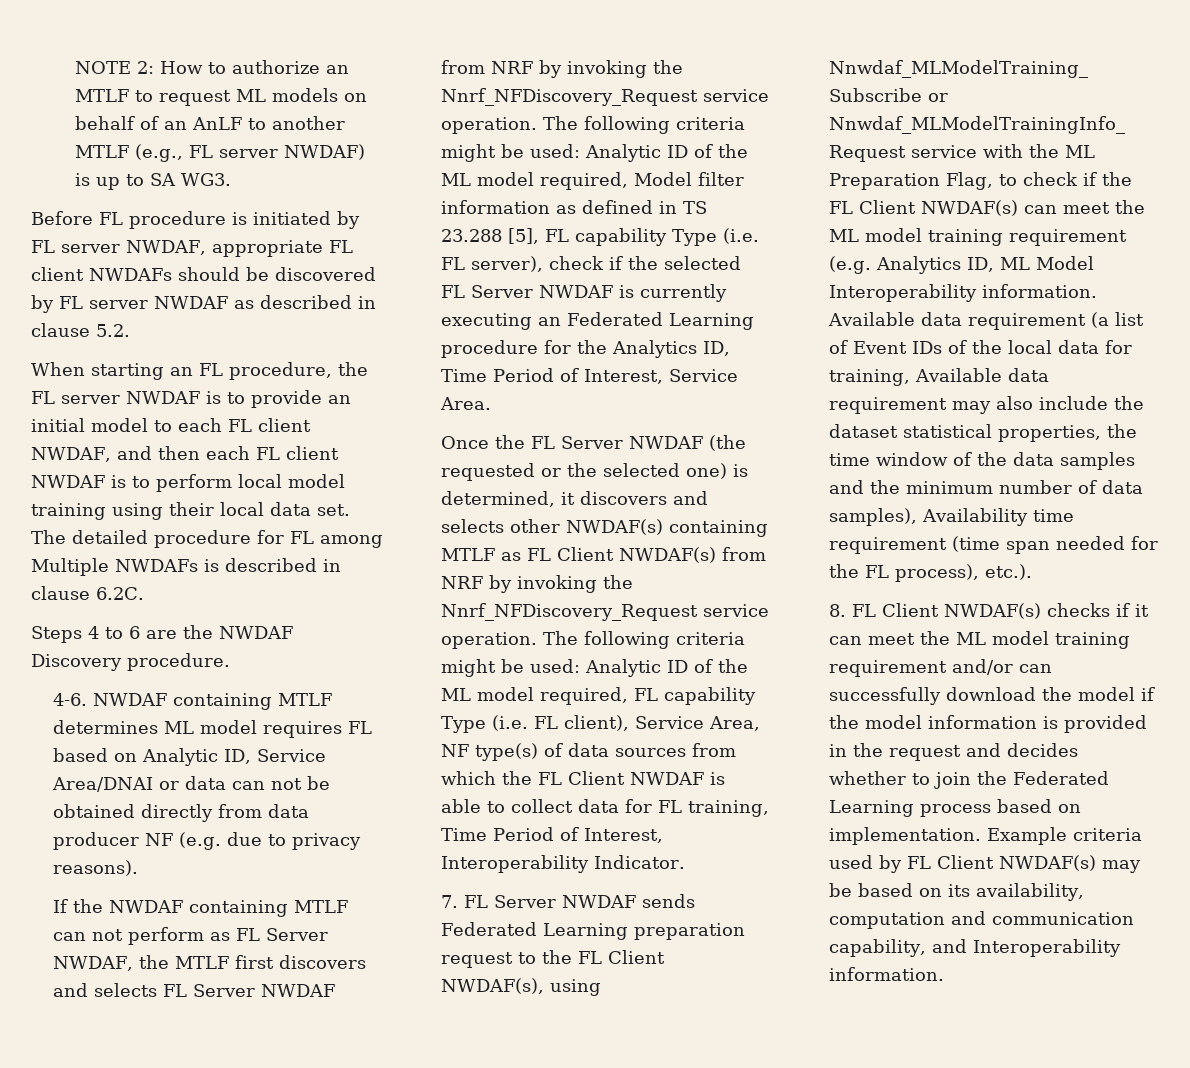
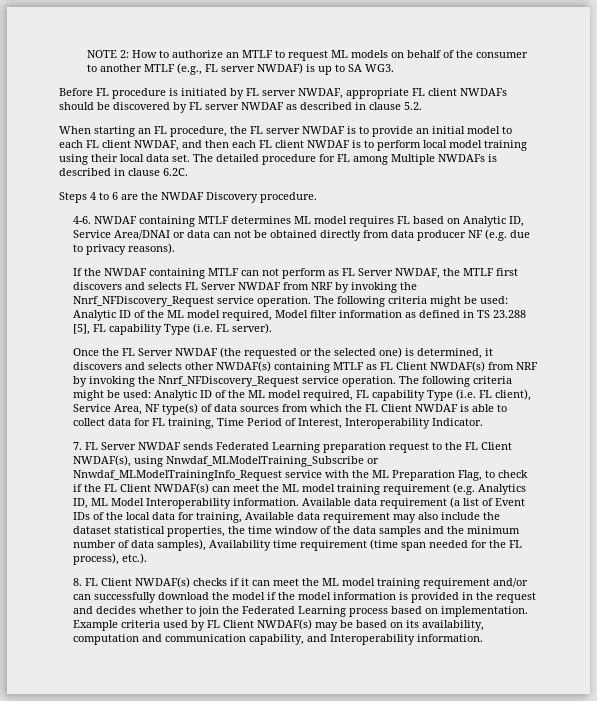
[164,117,243,130] an AnLF -> [456,50,529,58] the consumer
[471,256,742,272] [441,284,728,302] [441,312,755,330] [441,340,731,358] [441,368,739,384] [440,397,492,410] server), check if the selected FL Server NWDAF is currently executing an Federated Learning procedure for the Analytics ID, Time Period of Interest, Service Area. -> [232,323,273,334] server).

